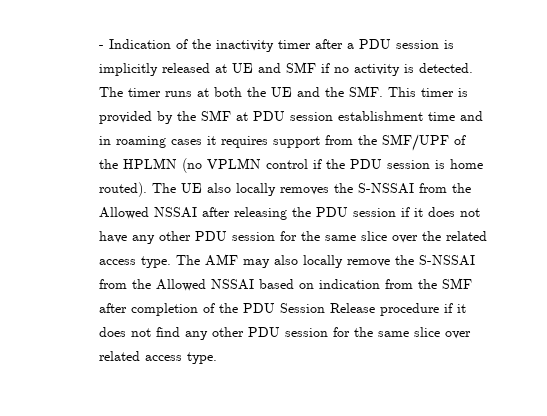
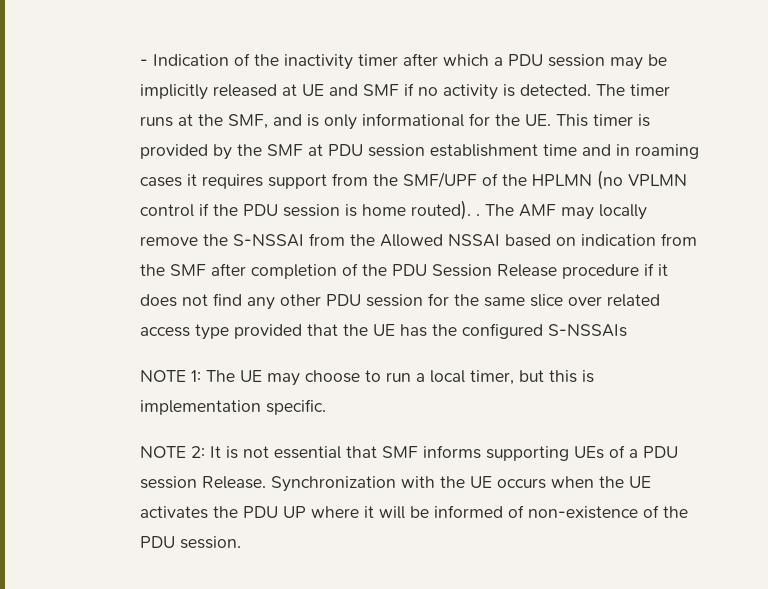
[347,39,455,49] a PDU session is -> [442,54,667,70] which a PDU session may be
[214,86,384,97] both the UE and the SMF. -> [197,113,551,130] the SMF, and is only informational for the UE.
[152,183,472,196] [99,207,481,220] [99,231,488,244] [99,256,172,268] The UE also locally removes the S-NSSAI from the Allowed NSSAI after releasing the PDU session if it does not have any other PDU session for the same slice over the related access type. -> [475,214,480,216] .
[274,255,299,265] also -> (594, 213) none
[187,352,218,364] type. -> [194,323,627,340] [139,370,594,386] [139,399,326,415] [139,445,678,461] [139,476,651,492] [139,505,688,519] [139,536,241,549] type provided that the UE has the configured S-NSSAIs // NOTE 1: The UE may choose to run a local timer, but this is implementation specific. // NOTE 2: It is not essential that SMF informs supporting UEs of a PDU session Release. Synchronization with the UE occurs when the UE activates the PDU UP where it will be informed of non-existence of the PDU session.

